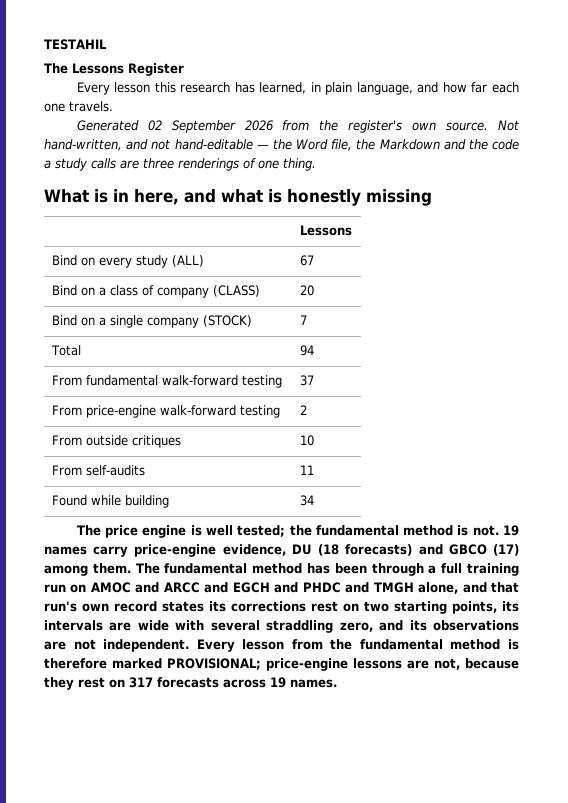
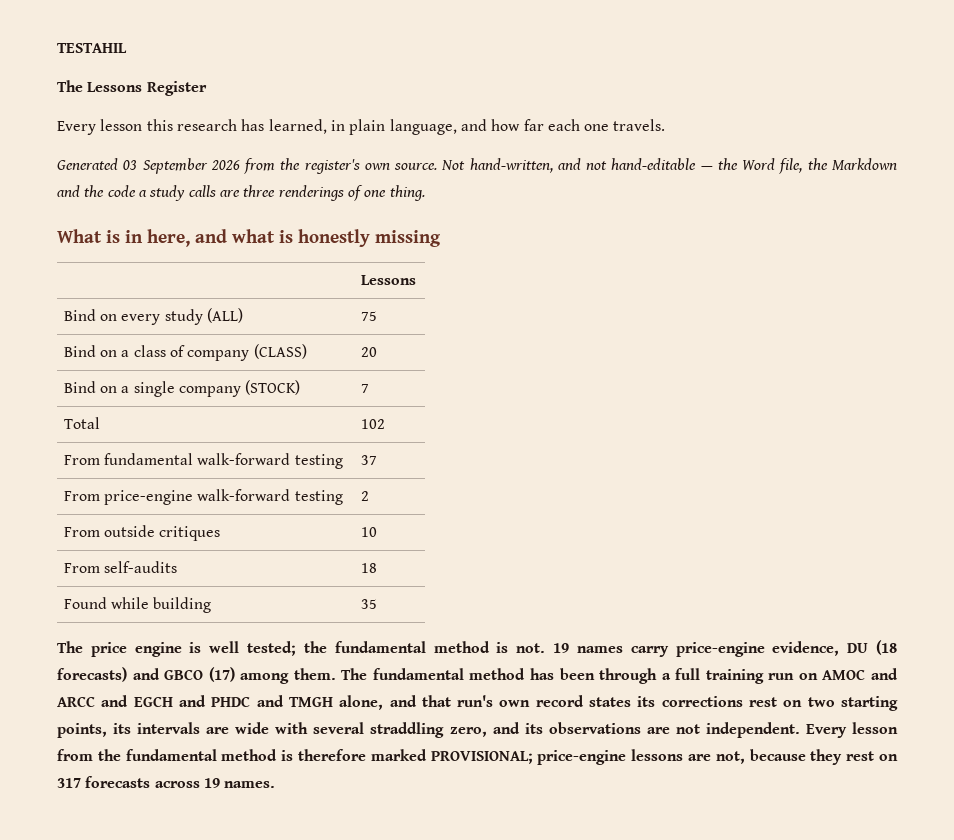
[147,120,162,131] 02 -> [123,160,138,170] 03
[299,255,314,266] 67 -> [360,311,377,321] 75
[299,345,314,356] 94 -> [360,419,385,429] 102
[299,465,314,475] 11 -> [360,563,377,573] 18
[299,495,314,506] 34 -> [360,599,377,609] 35

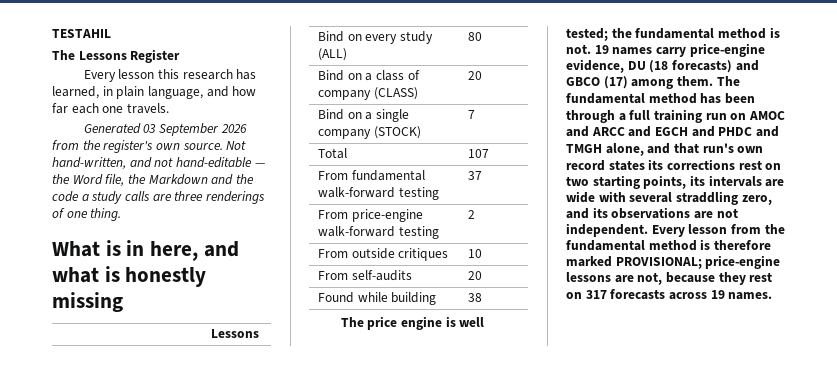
[360,311,377,321] 75 -> [468,32,483,41] 80
[360,419,385,429] 102 -> [468,149,490,158] 107
[360,563,377,573] 18 -> [468,271,483,280] 20
[360,599,377,609] 35 -> [468,293,483,302] 38

